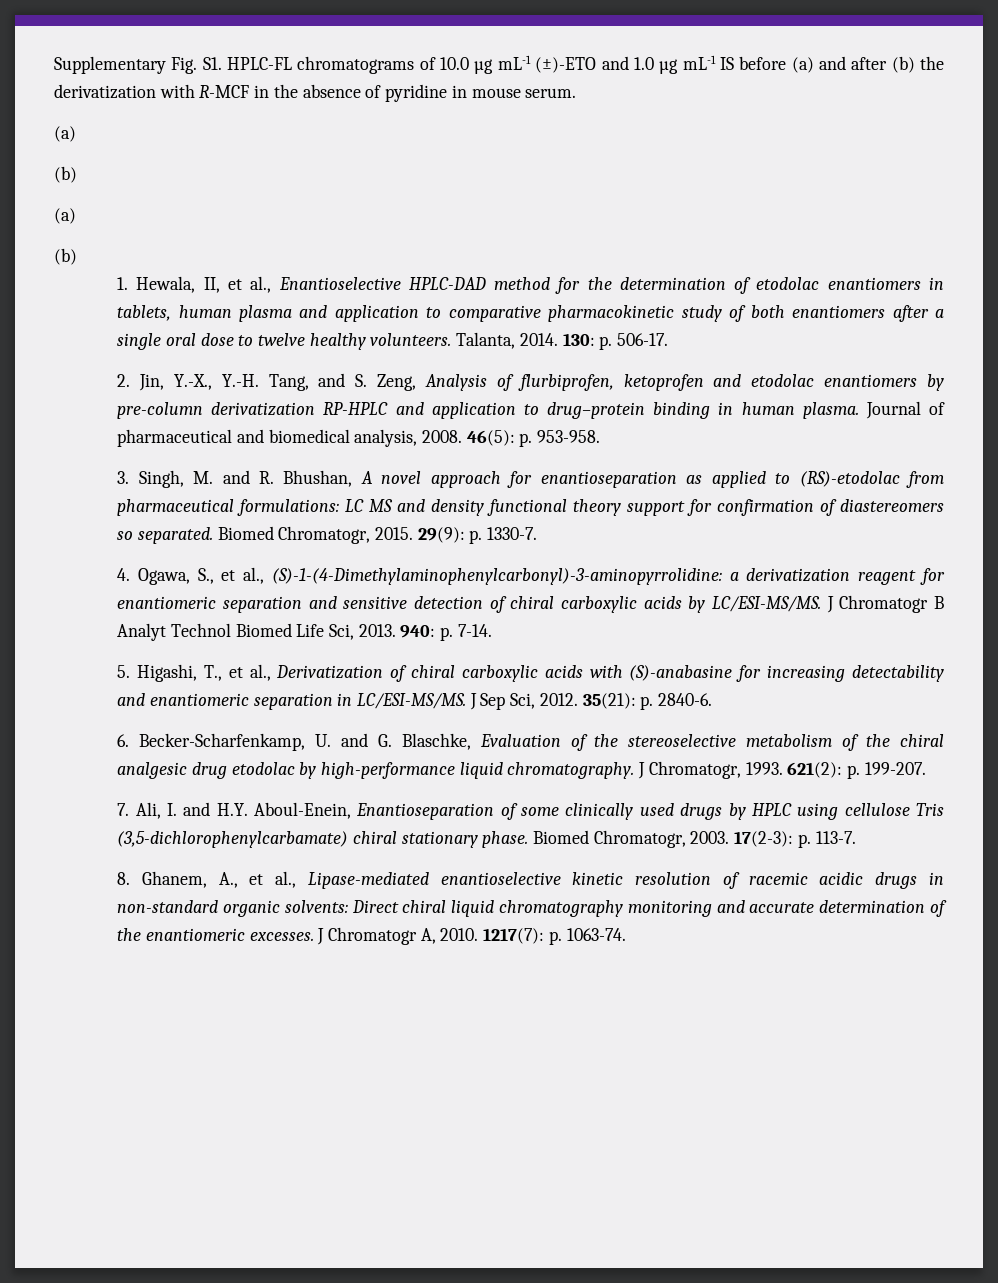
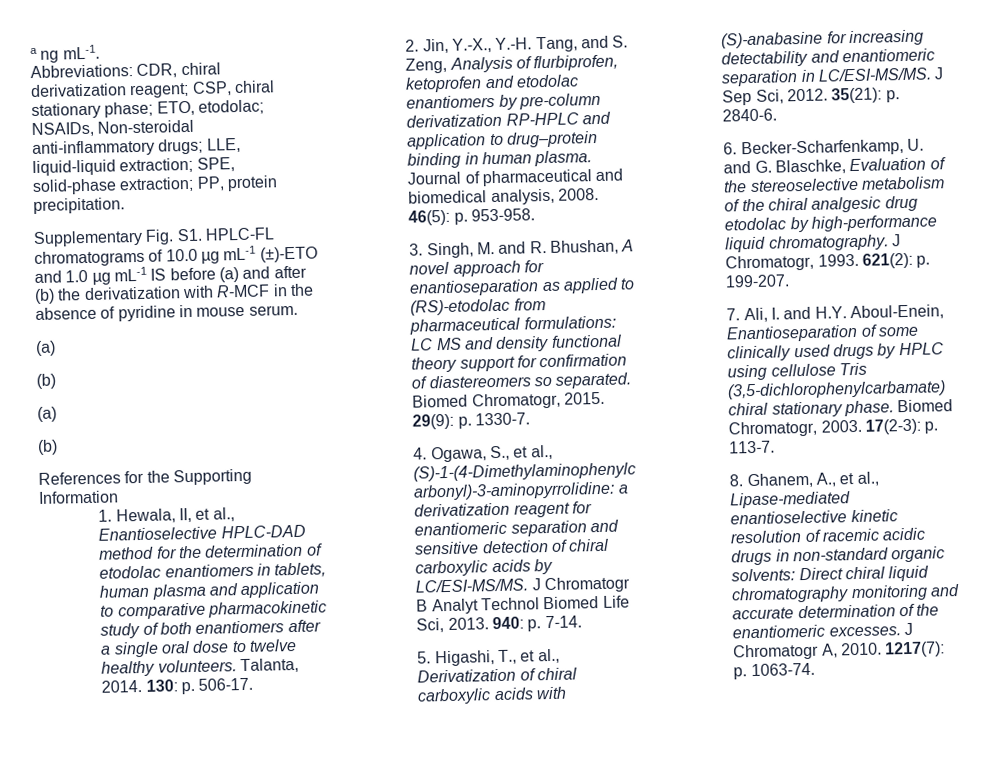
(54, 65) none -> [30,44,100,63] [30,62,221,79] [30,80,275,99] [31,99,264,120] [31,119,195,138] [32,137,241,158] [32,157,235,177] [32,175,278,196] [33,197,125,215] a ng mL-1. // Abbreviations: CDR, chiral derivatization reagent; CSP, chiral stationary phase; ETO, etodolac; NSAIDs, Non-steroidal anti-inflammatory drugs; LLE, liquid-liquid extraction; SPE, solid-phase extraction; PP, protein precipitation. //
(77, 256) none -> [38,468,252,486] [38,490,119,504] // References for the Supporting Information

